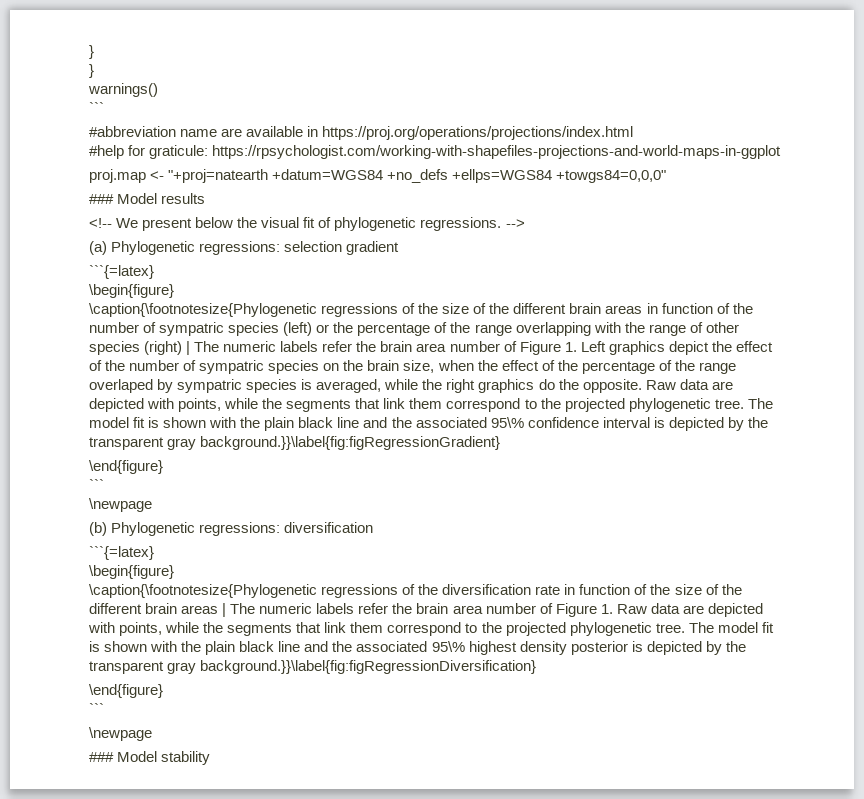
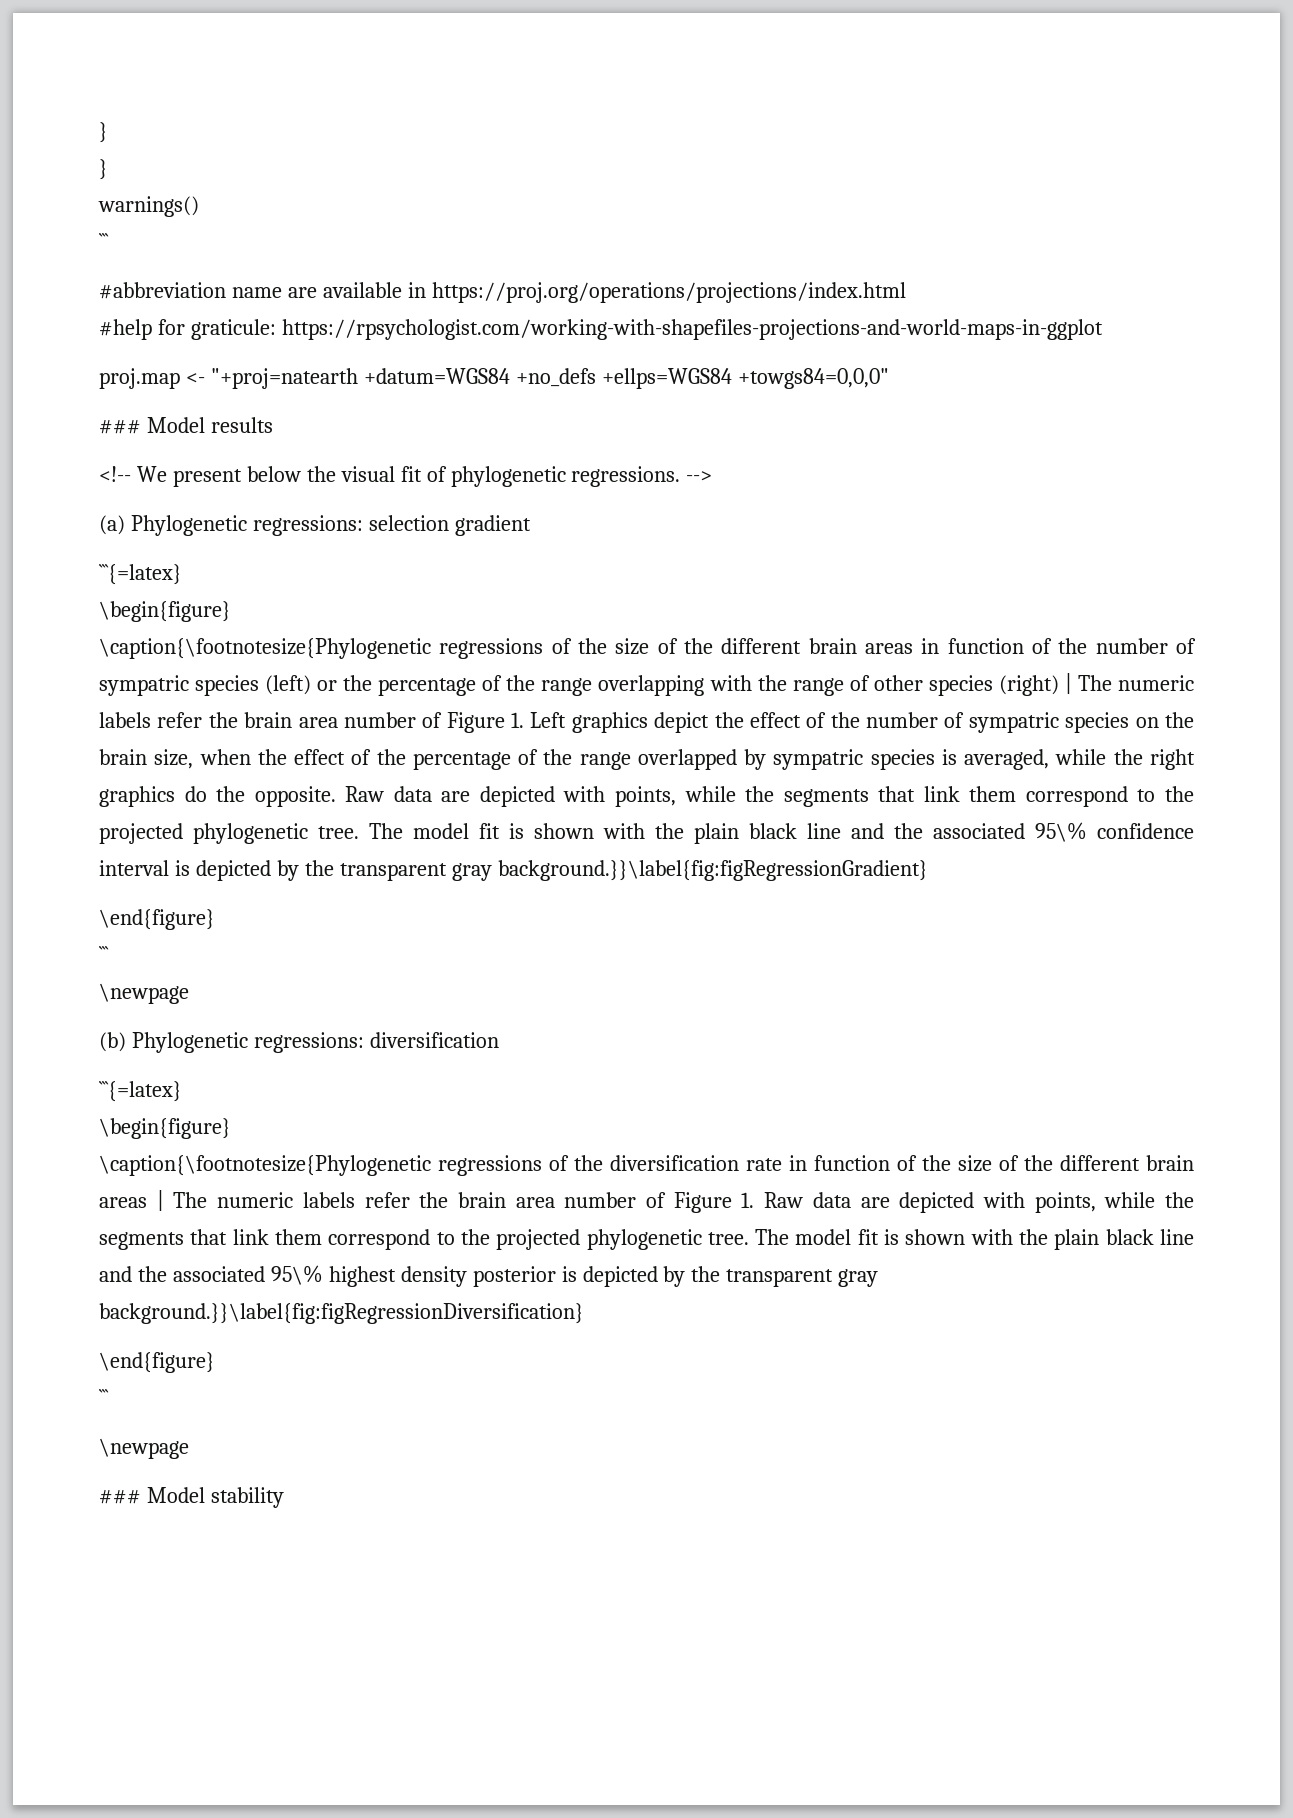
[89,379,153,393] overlaped -> [637,749,737,770] overlapped

